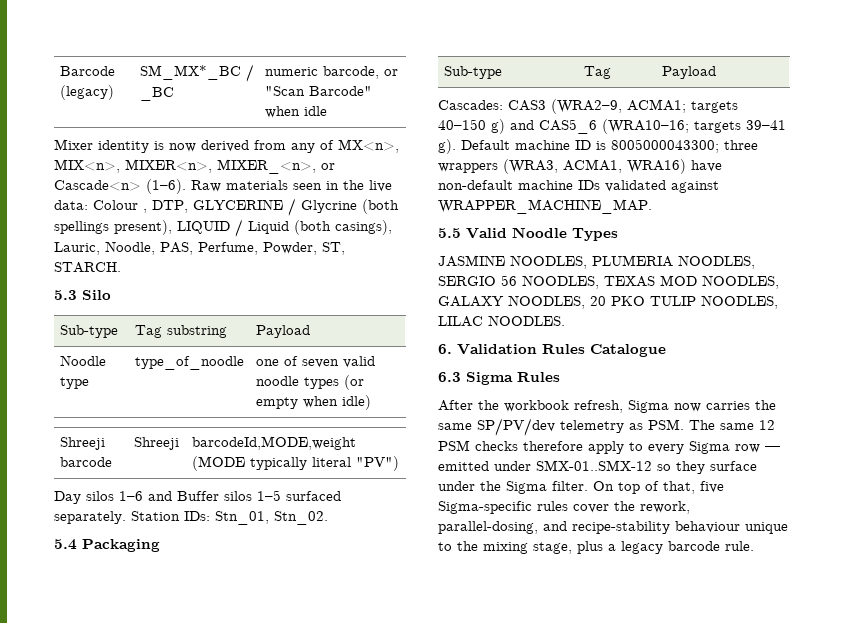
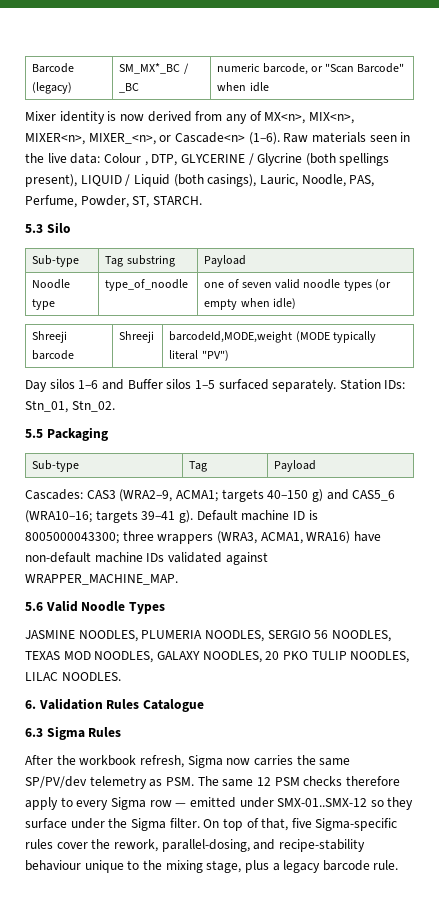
[54,539,77,550] 5.4 -> [25,429,43,438] 5.5
[438,228,461,238] 5.5 -> [25,602,43,611] 5.6

